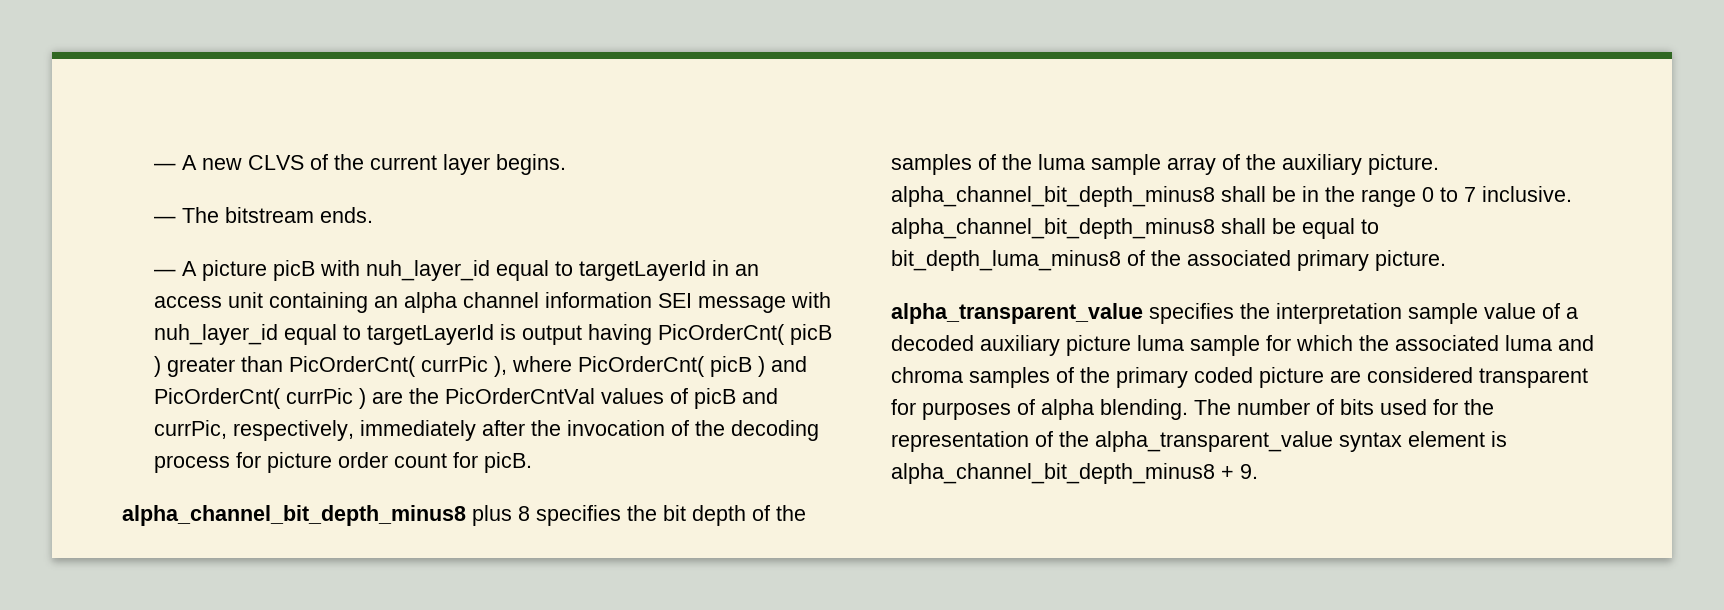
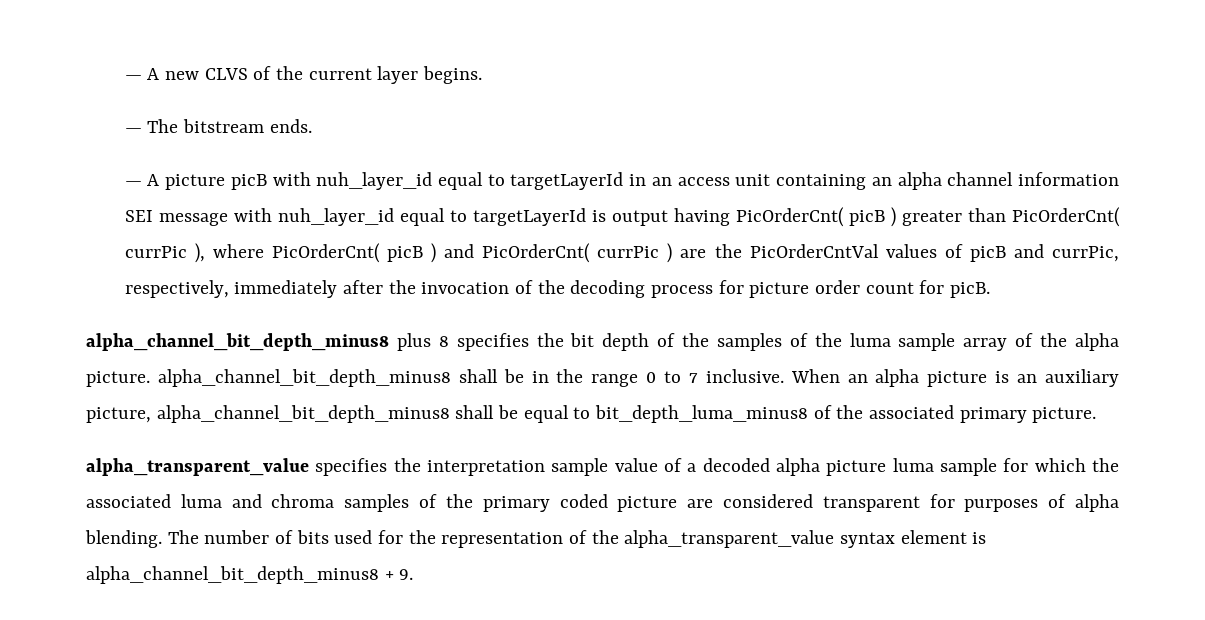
[1282,154,1362,175] auxiliary -> [1075,333,1119,351] alpha
(1572, 194) none -> [790,369,1119,387] [86,407,151,423] When an alpha picture is an auxiliary picture,
[980,335,1060,356] auxiliary -> [776,458,821,476] alpha

